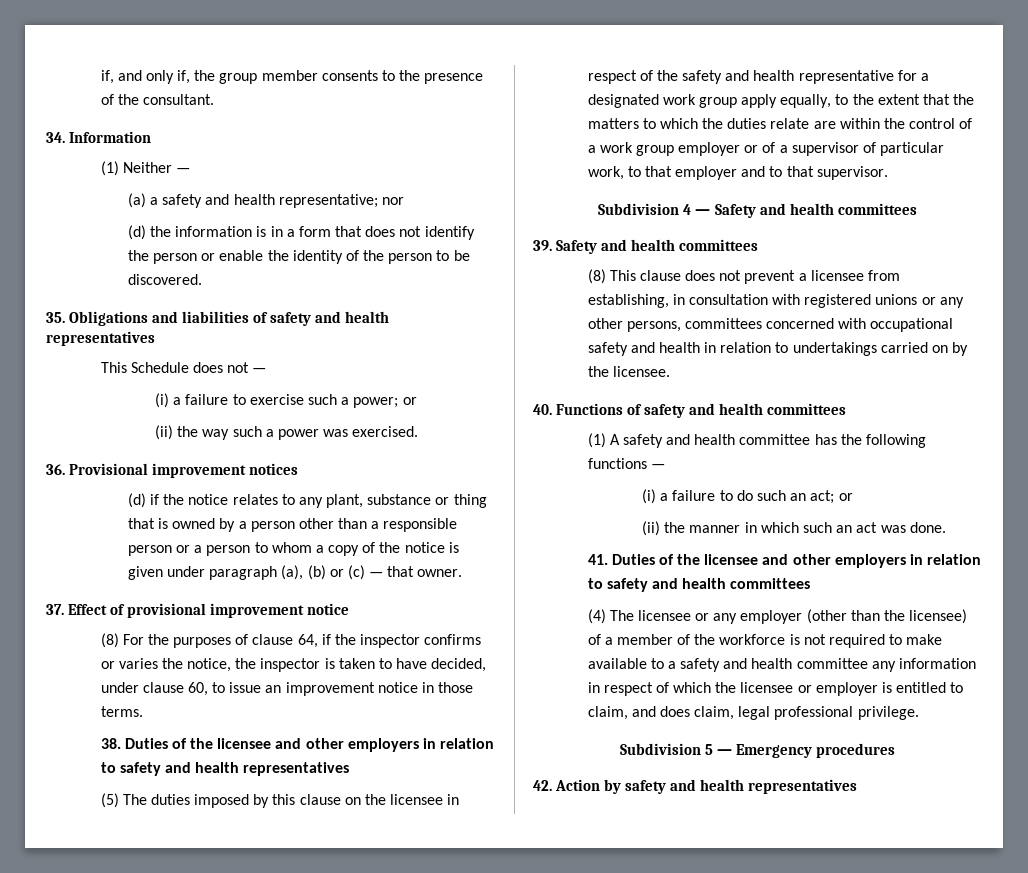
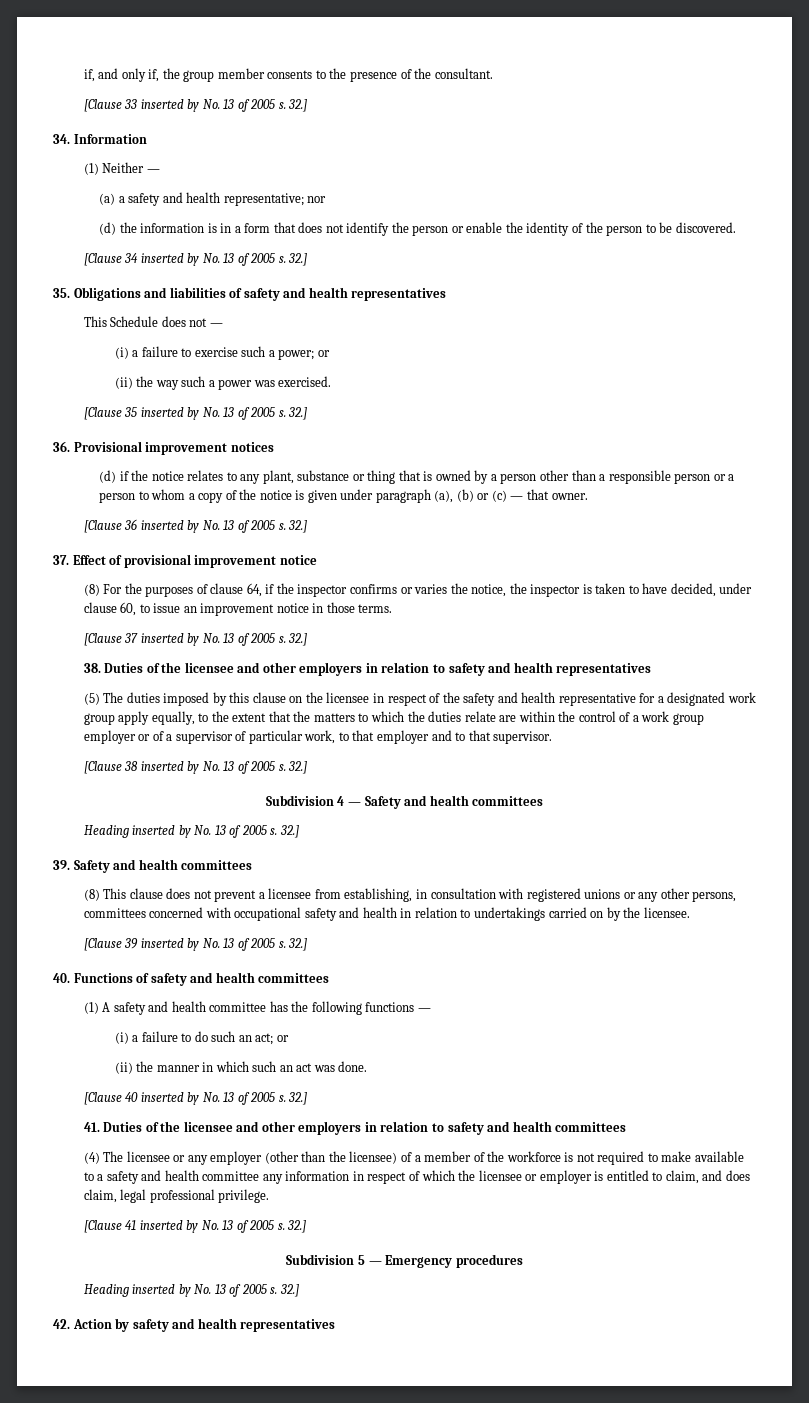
(214, 99) none -> [83,99,308,112] // [Clause 33 inserted by No. 13 of 2005 s. 32.]
(202, 279) none -> [83,253,308,266] // [Clause 34 inserted by No. 13 of 2005 s. 32.]
(419, 431) none -> [83,407,308,420] // [Clause 35 inserted by No. 13 of 2005 s. 32.]
(463, 573) none -> [83,519,308,533] // [Clause 36 inserted by No. 13 of 2005 s. 32.]
(143, 711) none -> [83,633,308,646] // [Clause 37 inserted by No. 13 of 2005 s. 32.]
(888, 173) none -> [83,761,308,774] // [Clause 38 inserted by No. 13 of 2005 s. 32.]
(917, 209) none -> [83,825,299,838] // Heading inserted by No. 13 of 2005 s. 32.]
(670, 371) none -> [83,938,308,951] // [Clause 39 inserted by No. 13 of 2005 s. 32.]
(946, 527) none -> [83,1092,308,1105] // [Clause 40 inserted by No. 13 of 2005 s. 32.]
(919, 713) none -> [83,1220,307,1233] // [Clause 41 inserted by No. 13 of 2005 s. 32.]
(896, 750) none -> [83,1284,299,1297] // Heading inserted by No. 13 of 2005 s. 32.]

